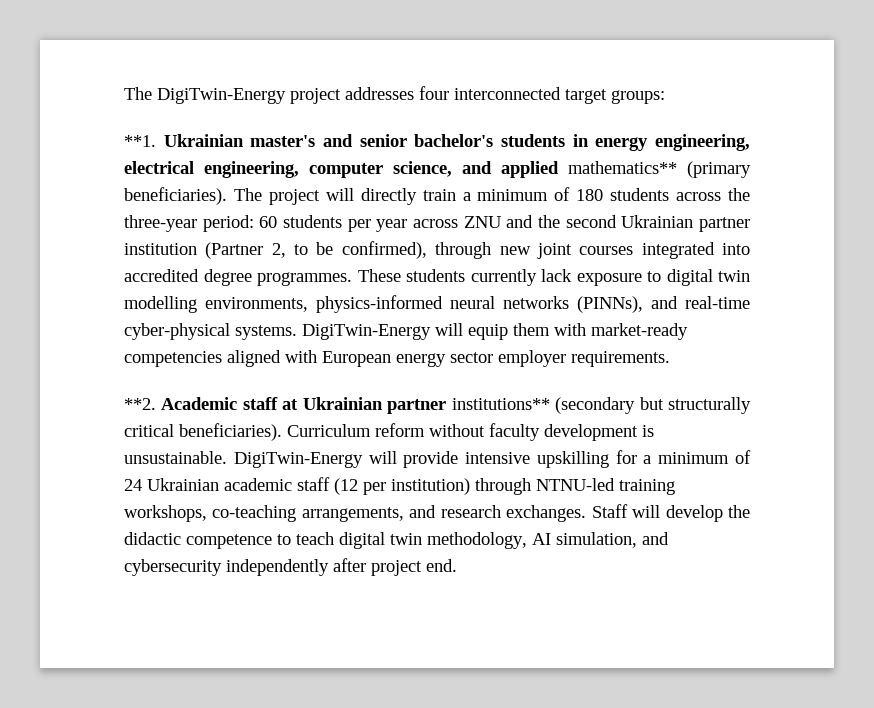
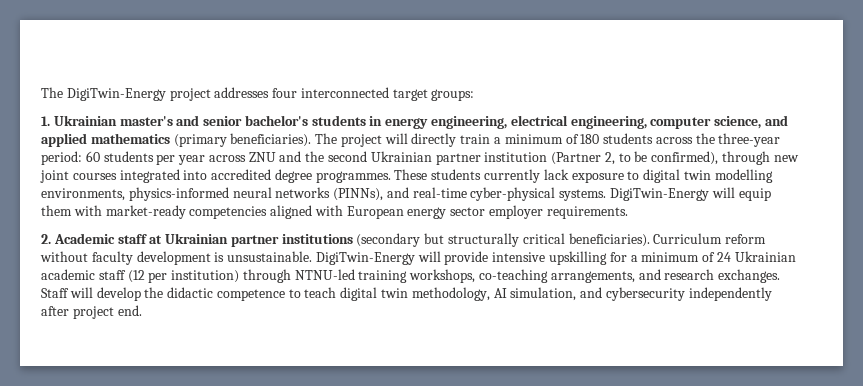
[124,135,156,147] **1. -> [41,116,50,126] 1.
[568,161,677,174] mathematics** -> [90,133,170,144] mathematics
[124,398,156,410] **2. -> [41,234,51,244] 2.
[451,398,550,410] institutions** -> [281,234,353,244] institutions

